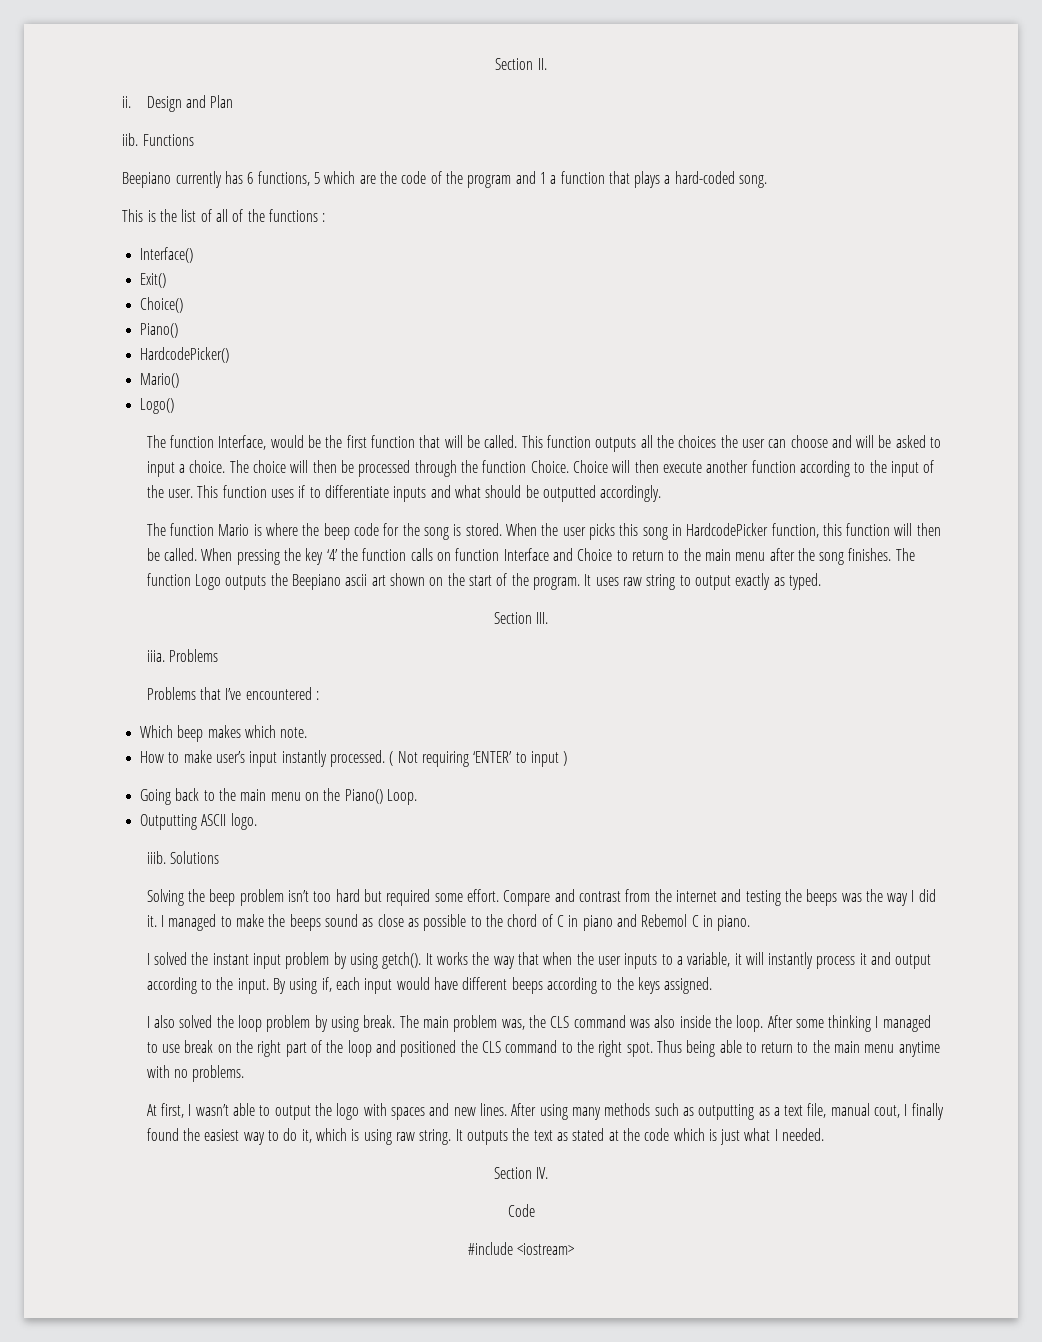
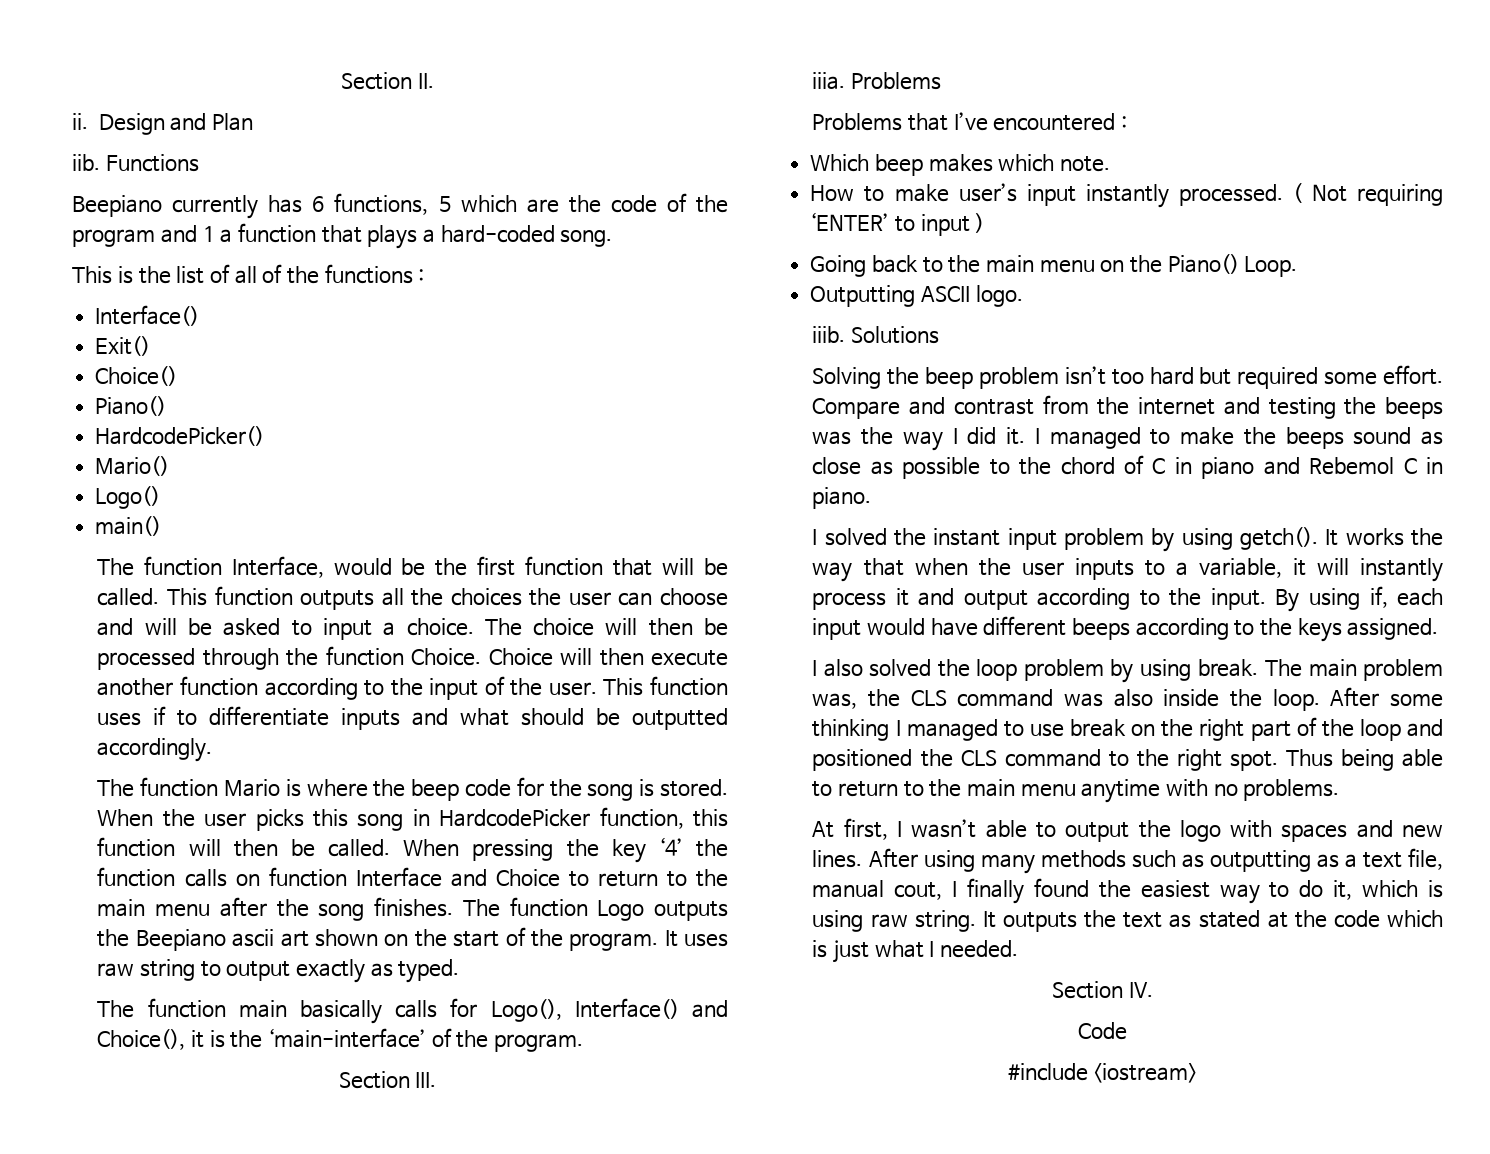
(174, 406) none -> [95,516,162,536] // main()
(821, 581) none -> [97,998,729,1024] [97,1028,584,1052] // The function main basically calls for Logo(), Interface() and Choice(), it is the ‘main-interface’ of the program.

